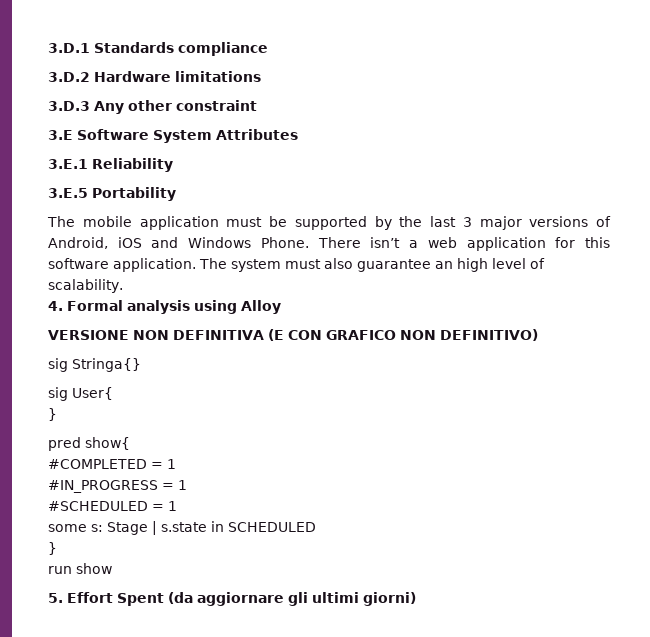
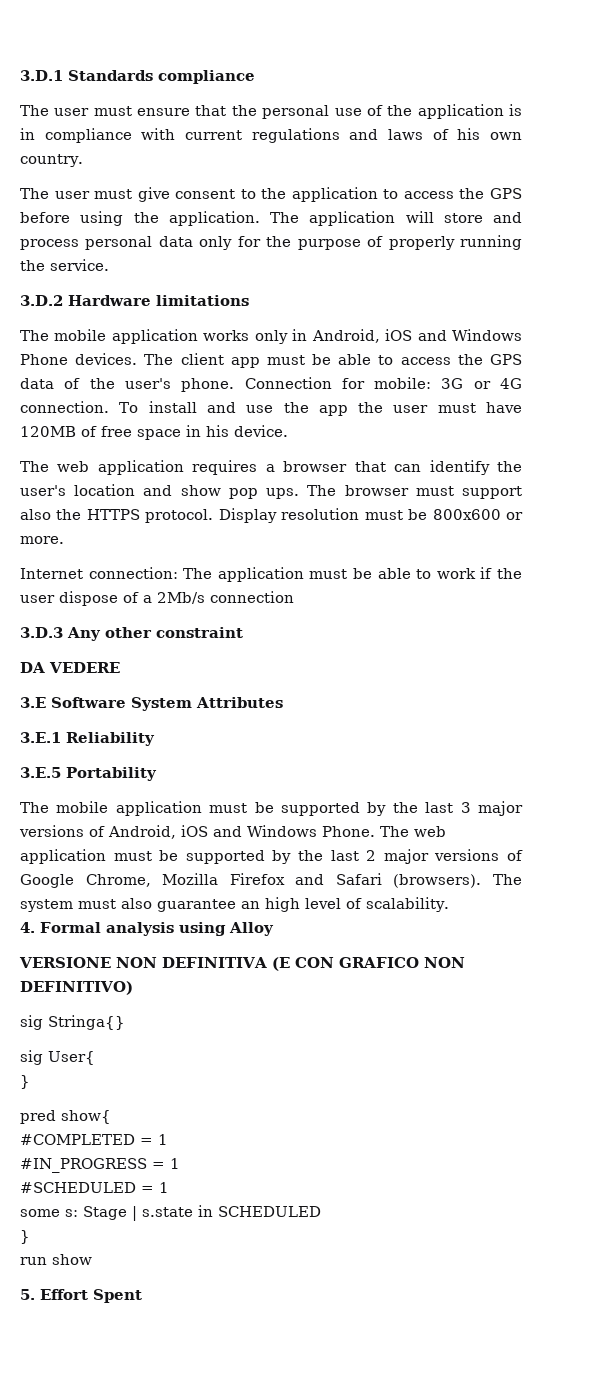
[48,71,261,82] 3.D.2 Hardware limitations -> [20,104,522,119] [20,128,522,143] [20,154,83,167] [20,187,522,202] [20,211,522,226] [20,235,523,250] [20,259,109,271] [20,295,249,306] [20,329,523,344] [20,353,522,368] [20,377,522,392] [20,401,522,416] [20,425,288,440] [20,460,522,475] [20,484,522,499] [20,508,523,523] [20,536,64,544] [20,567,523,582] [20,591,294,606] The user must ensure that the personal use of the application is in compliance with current regulations and laws of his own country. // The user must give consent to the application to access the GPS before using the application. The application will store and process personal data only for the purpose of properly running the service. // 3.D.2 Hardware limitations // The mobile application works only in Android, iOS and Windows Phone devices. The client app must be able to access the GPS data of the user's phone. Connection for mobile: 3G or 4G connection. To install and use the app the user must have 120MB of free space in his device. // The web application requires a browser that can identify the user's location and show pop ups. The browser must support also the HTTPS protocol. Display resolution must be 800x600 or more. // Internet connection: The application must be able to work if the user dispose of a 2Mb/s connection
(257, 105) none -> [20,662,120,673] // DA VEDERE
[317,237,611,251] [48,258,196,272] There isn’t a web application for this software application. -> [380,826,446,837] [20,849,524,864] [20,873,482,888] The web application must be supported by the last 2 major versions of Google Chrome, Mozilla Firefox and Safari (browsers).
[168,592,416,606] (da aggiornare gli ultimi giorni) -> (142, 1296) none

